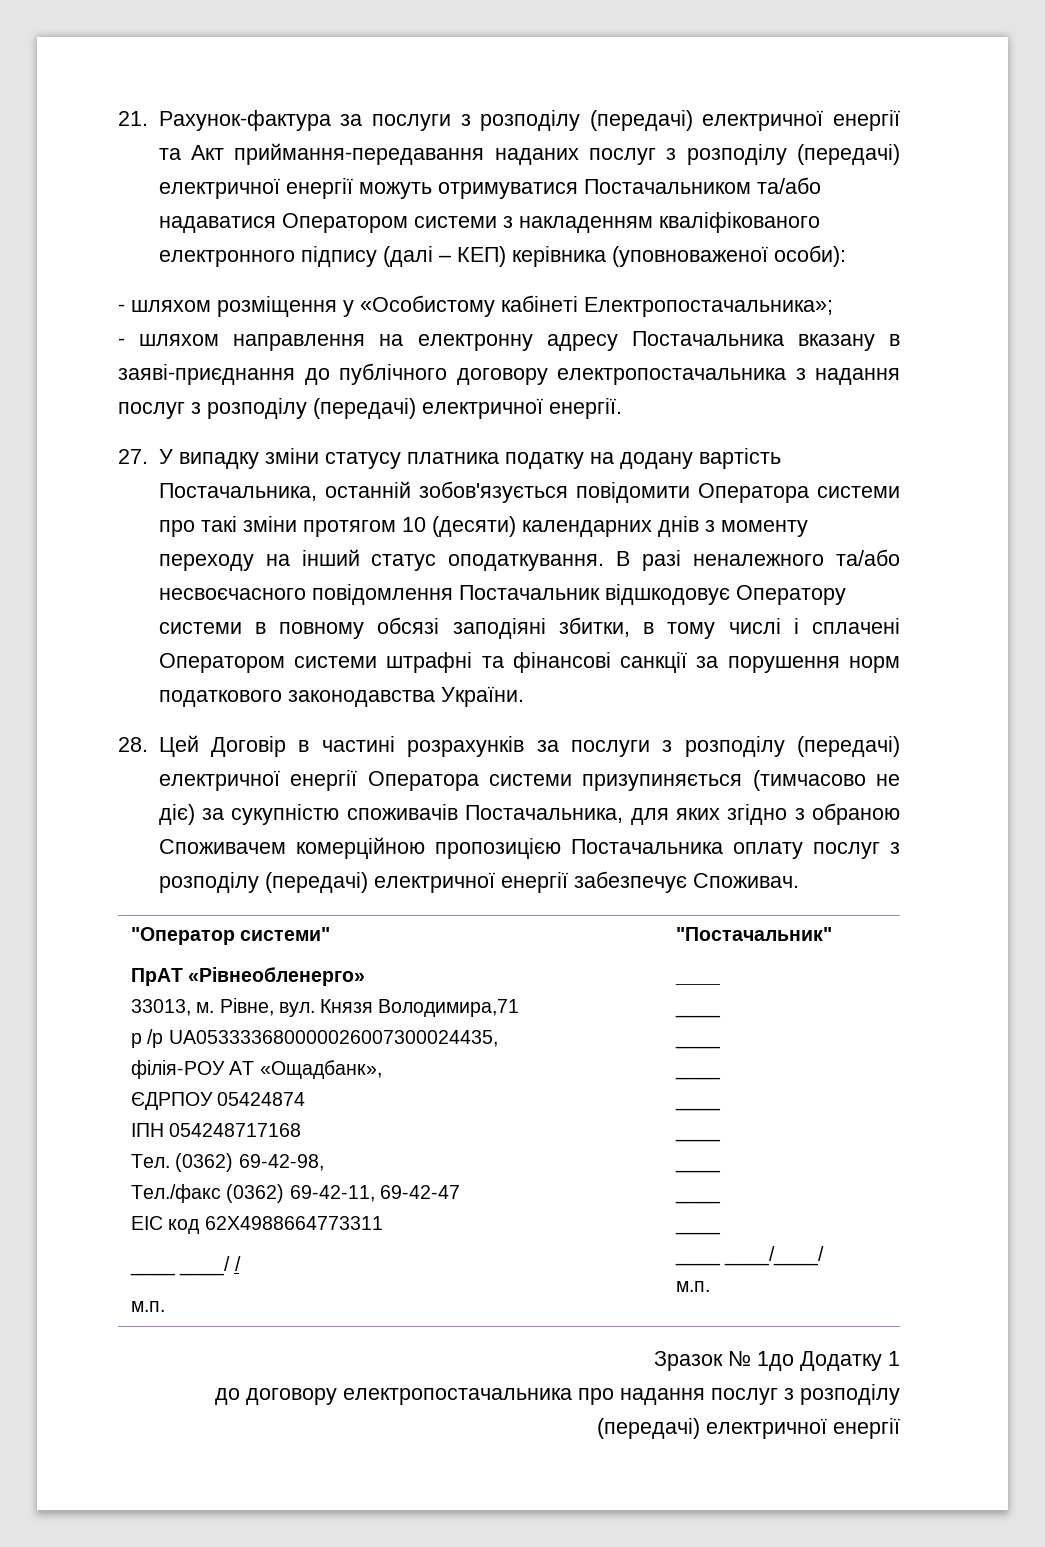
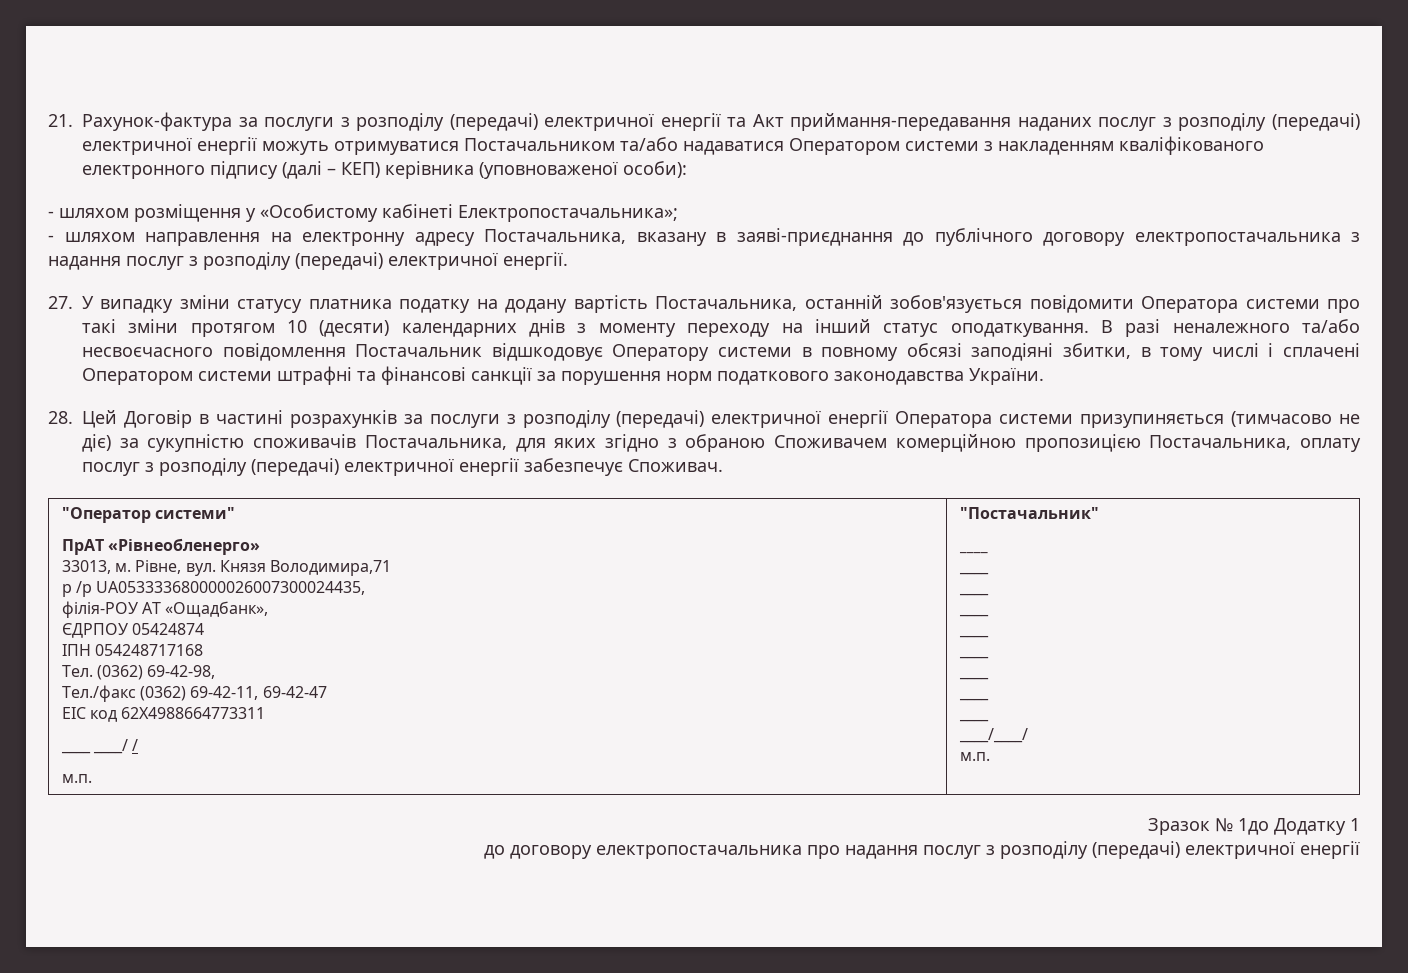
[631,331,784,346] Постачальника -> [484,229,626,244] Постачальника,
[570,839,723,854] Постачальника -> [1149,435,1292,450] Постачальника,
[674,1261,721,1266] ____ -> (989, 720) none

